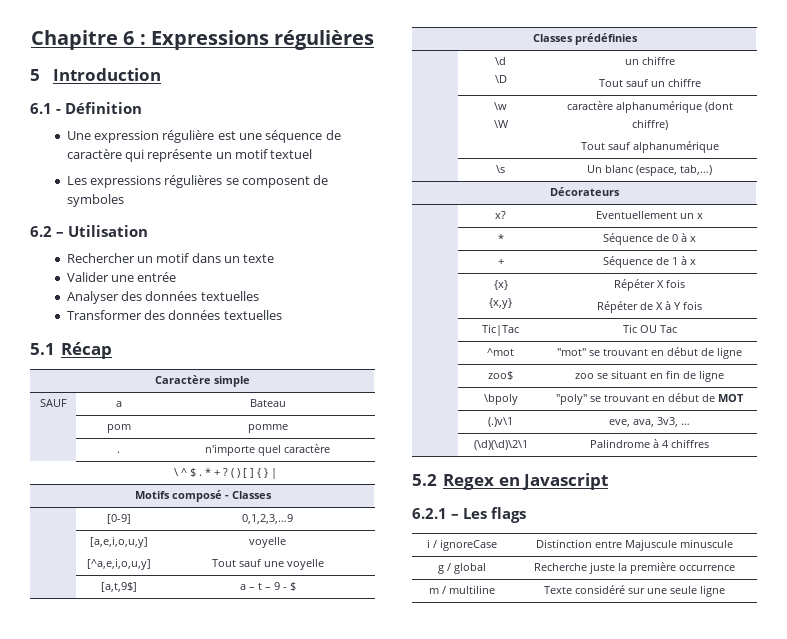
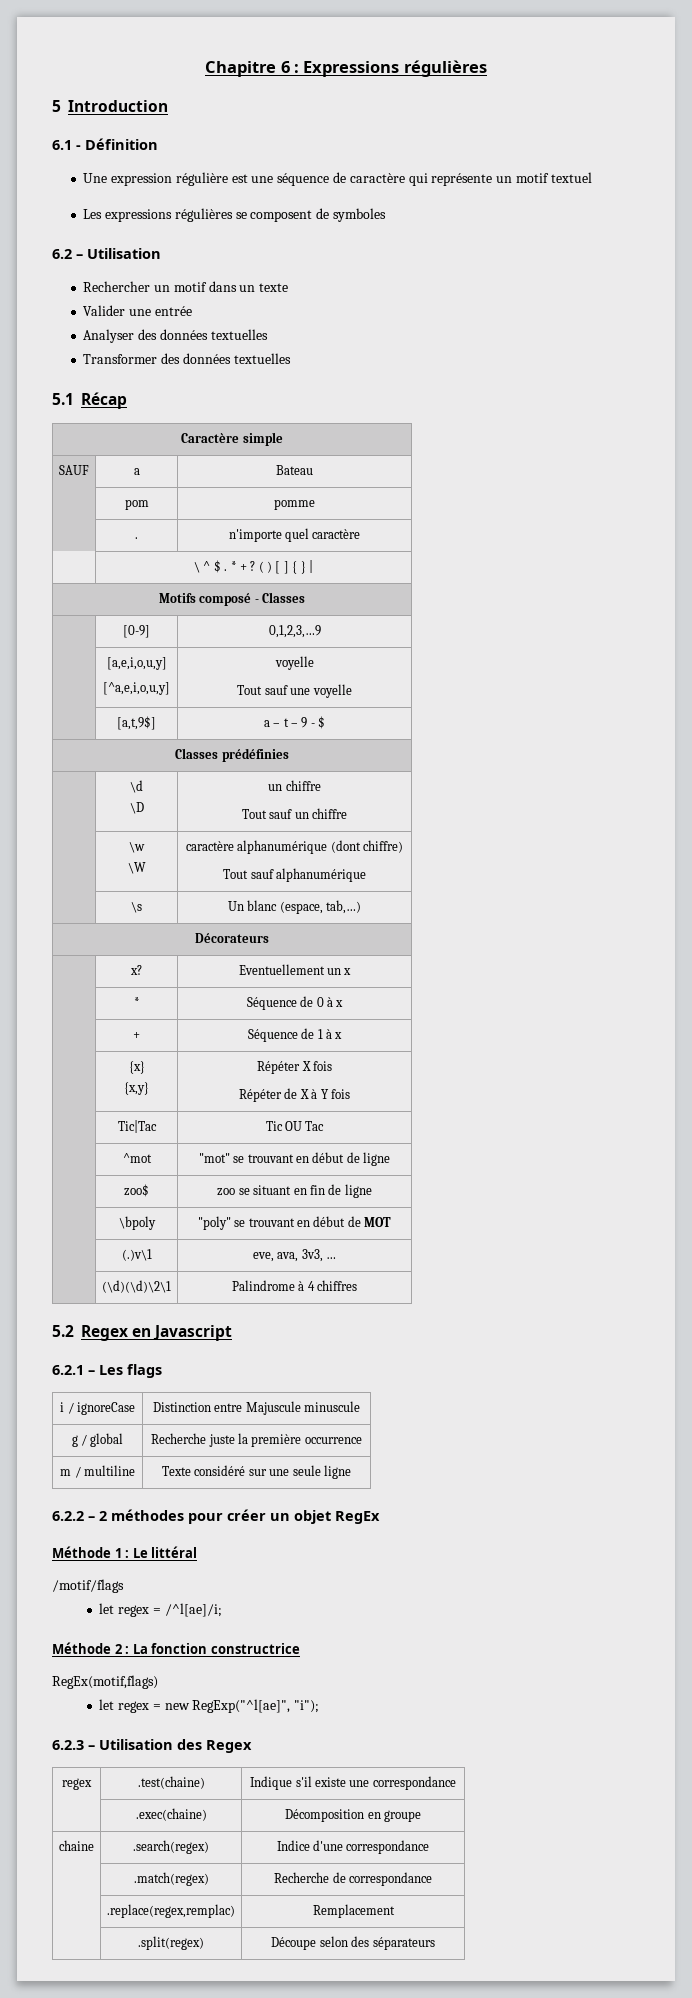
(725, 591) none -> [52,1509,380,1524] [52,1546,198,1558] [52,1579,124,1593] [99,1603,222,1617] [52,1642,300,1654] [52,1675,158,1689] [99,1699,320,1713] [52,1739,252,1753] [62,1778,92,1790] [137,1776,205,1789] [250,1776,456,1790] [135,1808,207,1821] [285,1809,421,1822] [59,1840,94,1851] [133,1840,209,1854] [276,1840,430,1854] [133,1872,209,1886] [274,1872,432,1886] [107,1904,235,1918] [312,1904,395,1918] [138,1936,204,1950] [271,1936,435,1950] // 6.2.2 – 2 méthodes pour créer un objet RegEx // Méthode 1 : Le littéral // /motif/flags // let regex = /^l[ae]/i; // Méthode 2 : La fonction constructrice // RegEx(motif,flags) // let regex = new RegExp("^l[ae]", "i"); // 6.2.3 – Utilisation des Regex // regex | .test(chaine) | Indique s'il existe une correspondance // | .exec(chaine) | Décomposition en groupe // chaine | .search(regex) | Indice d'une correspondance // | .match(regex) | Recherche de correspondance // | .replace(regex,remplac) | Remplacement // | .split(regex) | Découpe selon des séparateurs

